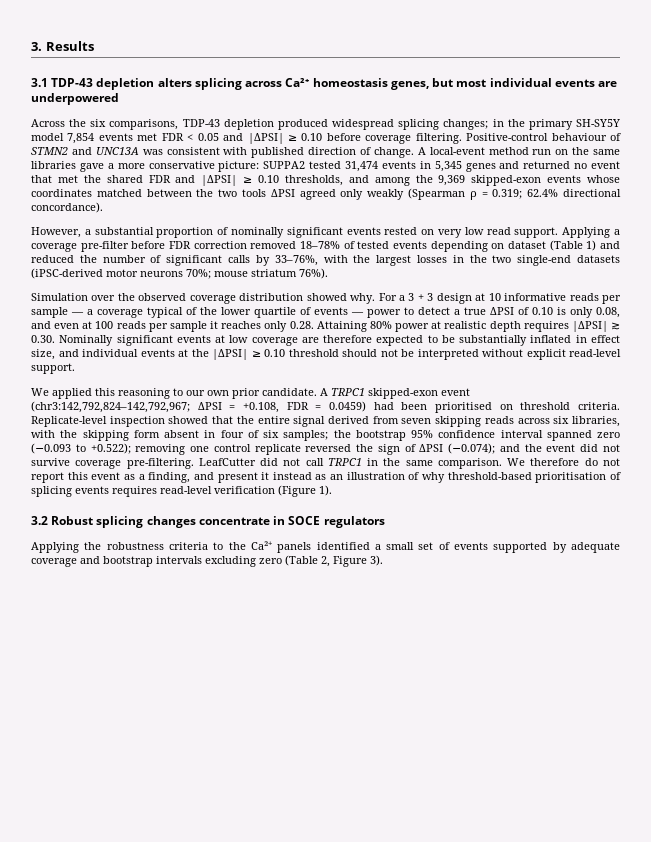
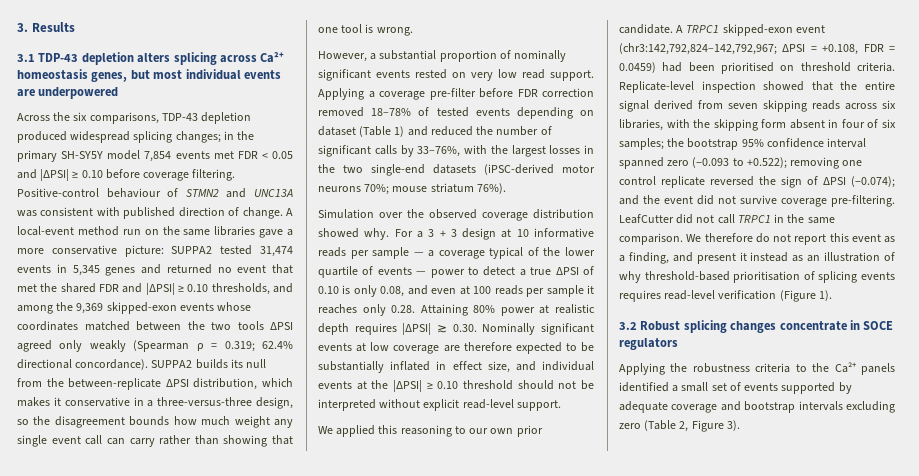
(103, 207) none -> [151,359,267,369] [17,378,293,390] [17,397,293,409] [17,416,293,428] [17,435,293,447] [318,24,413,36] SUPPA2 builds its null from the between-replicate ΔPSI distribution, which makes it conservative in a three-versus-three design, so the disagreement bounds how much weight any single event call can carry rather than showing that one tool is wrong.

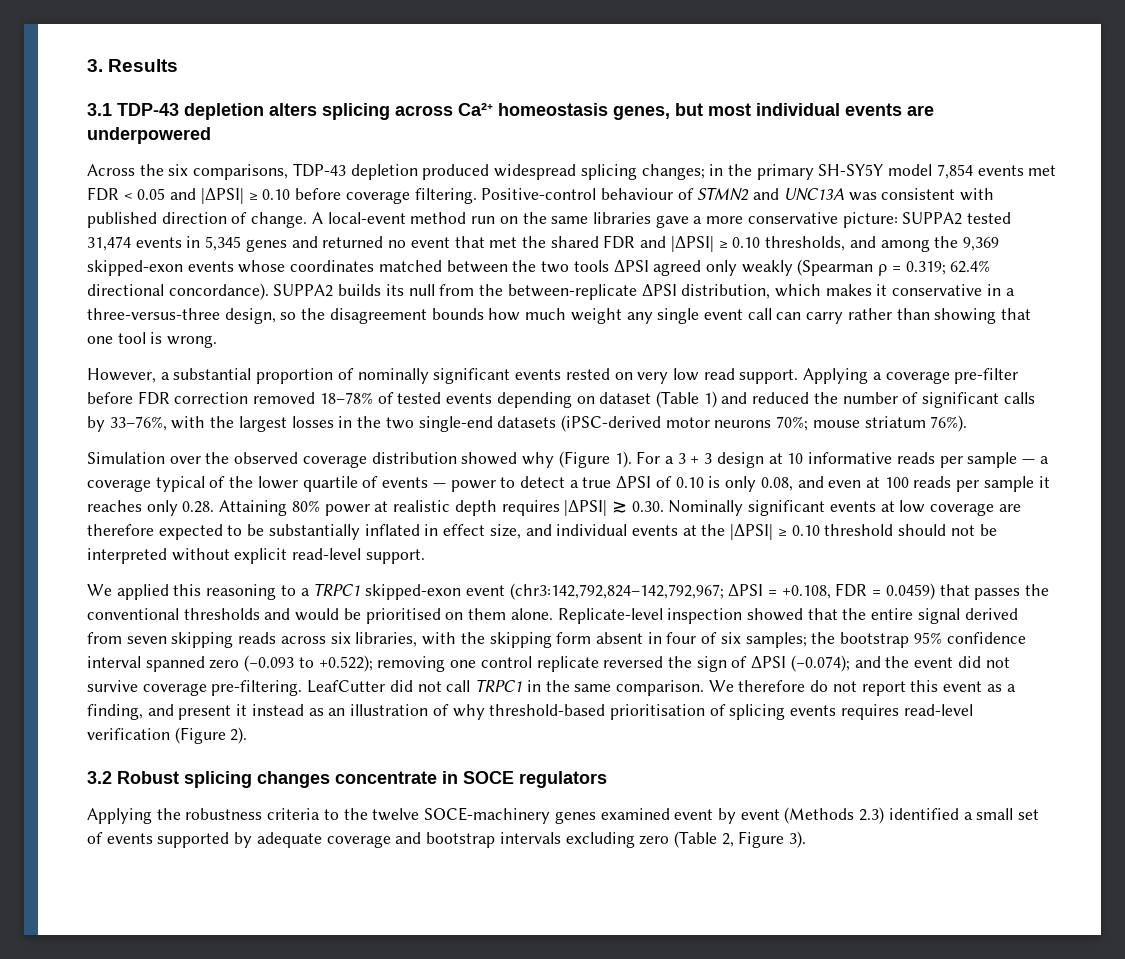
[364,228,390,240] why. -> [522,451,632,468] why (Figure 1).
[469,425,543,437] [619,24,684,34] our own prior candidate. A -> [300,588,310,596] a
[662,62,895,74] had been prioritised on threshold criteria. -> [939,584,1050,600] [87,608,553,624] that passes the conventional thresholds and would be prioritised on them alone.
[818,290,832,301] 1). -> [230,727,248,744] 2).
[834,362,895,375] Ca²⁺ panels -> [372,807,885,824] twelve SOCE-machinery genes examined event by event (Methods 2.3)

